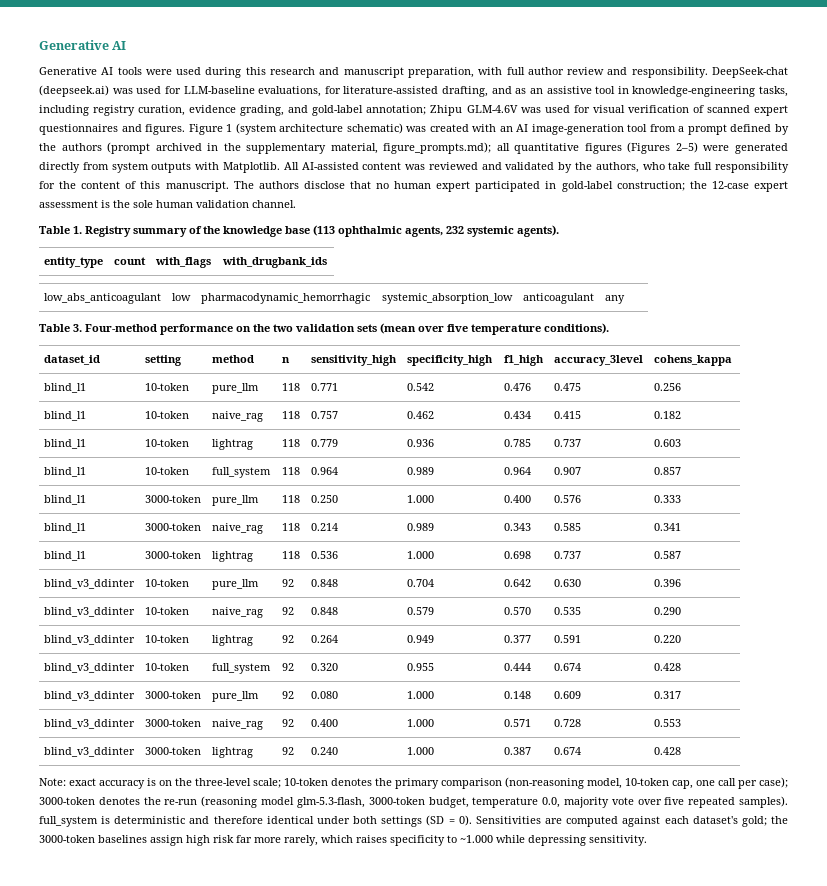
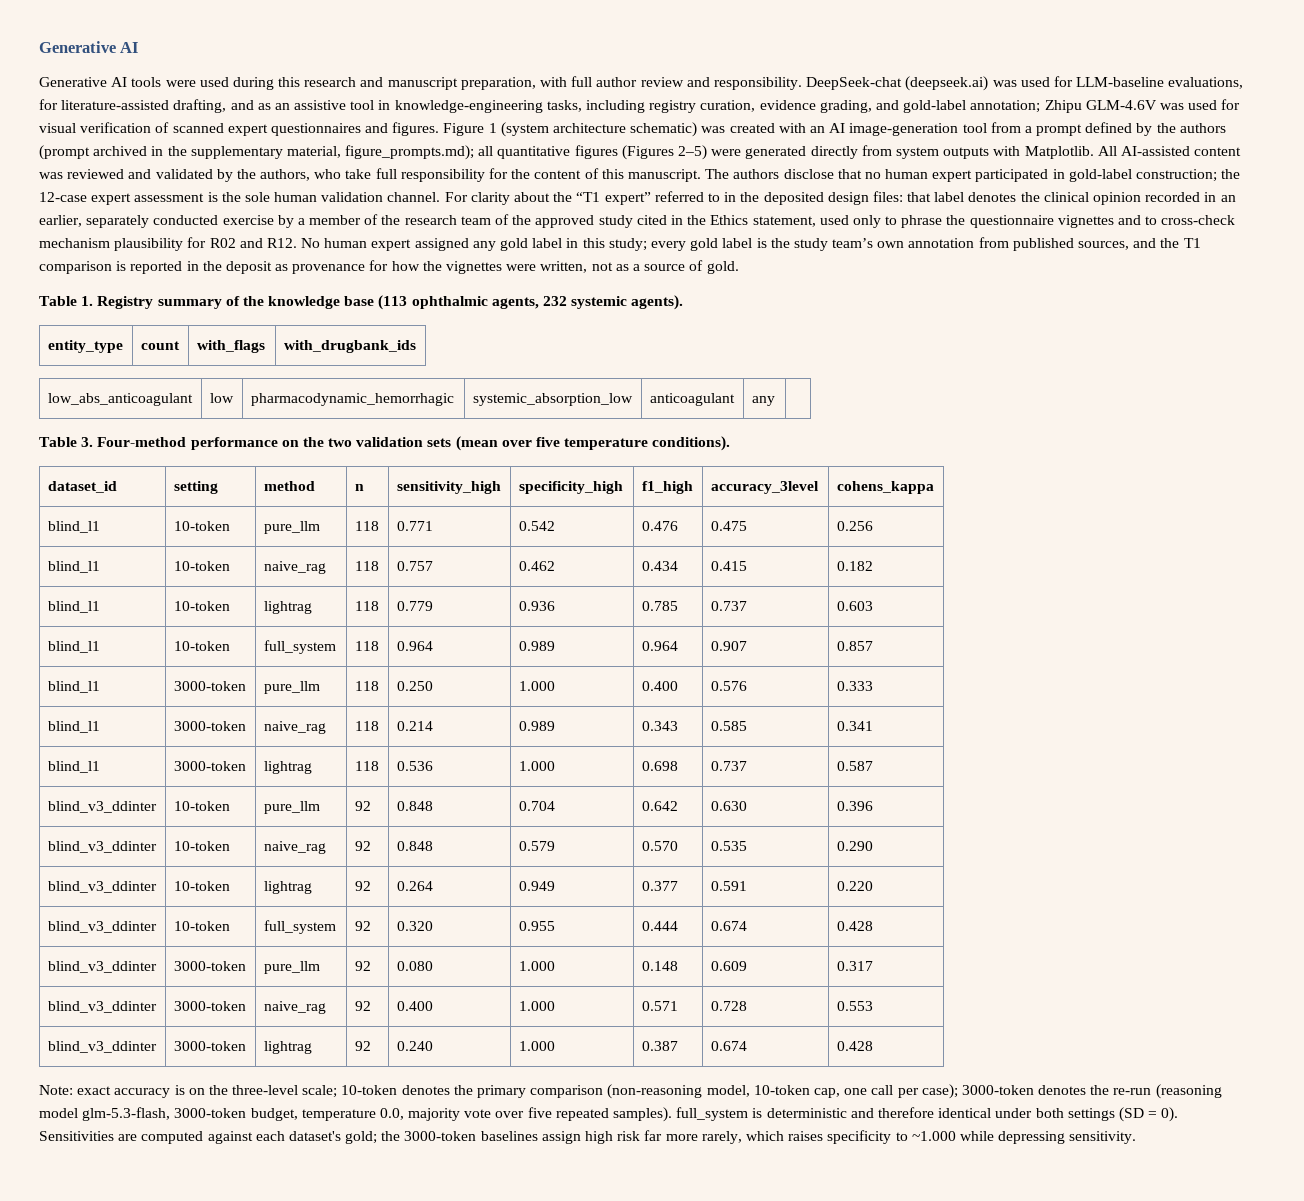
(296, 204) none -> [444,191,1236,205] [39,214,1236,228] [39,237,1201,251] [39,260,739,274] For clarity about the “T1 expert” referred to in the deposited design files: that label denotes the clinical opinion recorded in an earlier, separately conducted exercise by a member of the research team of the approved study cited in the Ethics statement, used only to phrase the questionnaire vignettes and to cross-check mechanism plausibility for R02 and R12. No human expert assigned any gold label in this study; every gold label is the study team’s own annotation from published sources, and the T1 comparison is reported in the deposit as provenance for how the vignettes were written, not as a source of gold.

